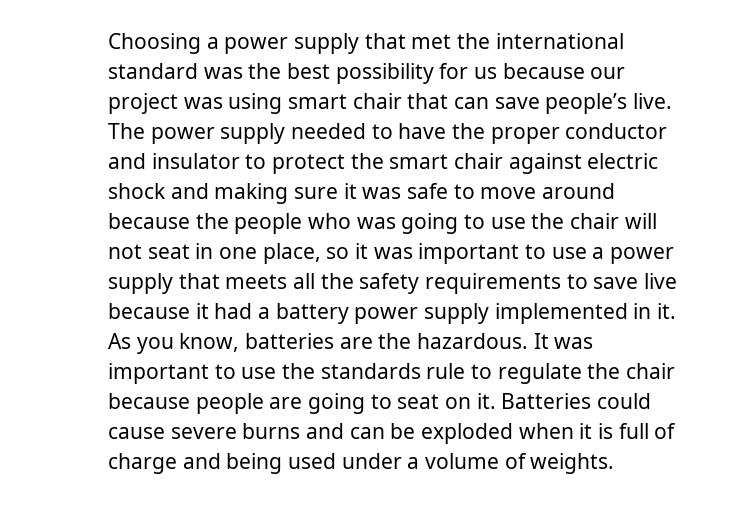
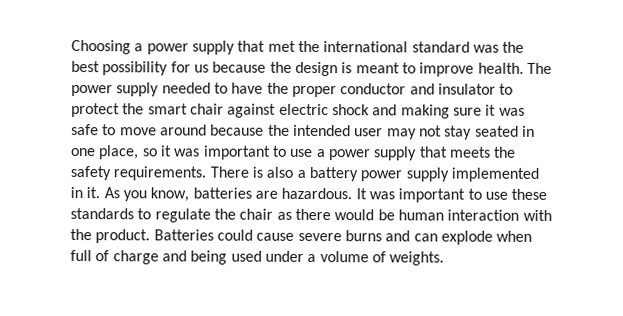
[590,67,626,79] [108,93,673,114] our project was using smart chair that can save people’s live. -> [269,61,524,77] the design is meant to improve health.
[234,213,657,234] [108,244,190,259] people who was going to use the chair will not seat -> [292,124,519,140] intended user may not stay seated
[293,273,316,289] all -> (491, 152) none
[425,273,678,294] [108,303,253,319] requirements to save live because it had -> [113,166,294,181] requirements. There is also
[378,333,412,349] the -> (278, 194) none
[282,363,466,379] the standards rule -> [511,188,548,200] [70,207,134,220] these standards
[108,393,496,414] because people are going to seat on it. -> [276,208,552,222] [70,228,151,244] as there would be human interaction with the product.
[390,423,614,444] be exploded when it is -> [440,230,533,245] explode when

